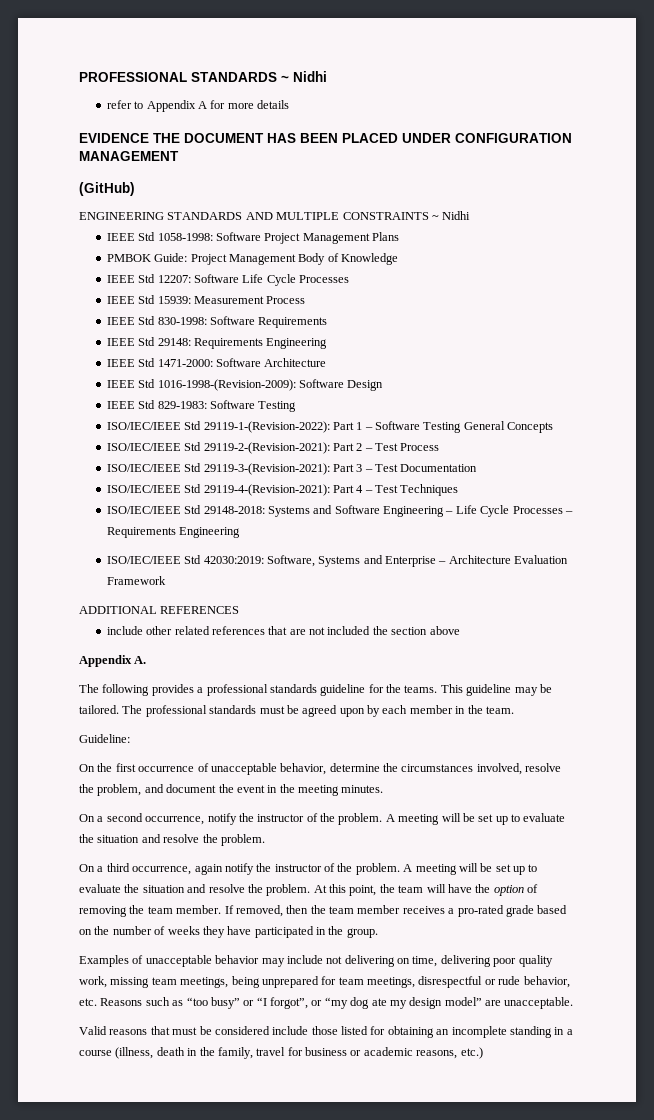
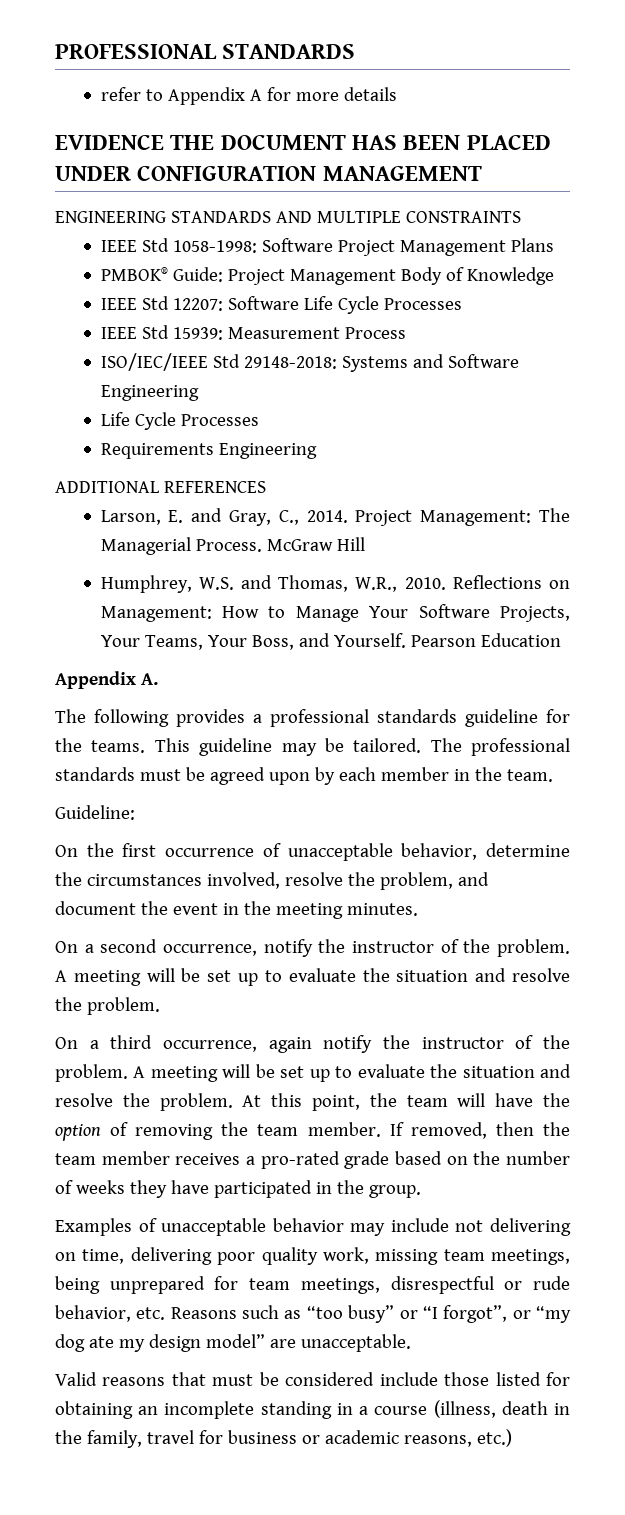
[281,71,327,82] ~ Nidhi -> (356, 51) none
[79,182,135,196] // (GitHub) -> (482, 173) none
[431,211,471,220] ~ Nidhi -> (521, 217) none
[106,254,151,262] PMBOK -> [100,267,168,281] PMBOK®
[106,316,328,328] [106,337,328,349] [106,358,327,367] [106,379,384,391] [106,400,297,412] [106,421,554,433] [106,442,440,454] [106,463,478,475] [106,484,459,496] // IEEE Std 830-1998: Software Requirements // IEEE Std 29148: Requirements Engineering // IEEE Std 1471-2000: Software Architecture // IEEE Std 1016-1998-(Revision-2009): Software Design // IEEE Std 829-1983: Software Testing // ISO/IEC/IEEE Std 29119-1-(Revision-2022): Part 1 – Software Testing General Concepts // ISO/IEC/IEEE Std 29119-2-(Revision-2021): Part 2 – Test Process // ISO/IEC/IEEE Std 29119-3-(Revision-2021): Part 3 – Test Documentation // ISO/IEC/IEEE Std 29119-4-(Revision-2021): Part 4 – Test Techniques -> (406, 333) none
[445,505,573,517] [106,527,241,538] [106,555,569,567] [106,576,166,585] [79,606,240,614] [106,626,460,635] – Life Cycle Processes – Requirements Engineering // ISO/IEC/IEEE Std 42030:2019: Software, Systems and Enterprise – Architecture Evaluation Framework // ADDITIONAL REFERENCES // include other related references that are not included the section above -> [100,412,259,430] [100,443,317,459] [55,481,266,493] [100,508,571,526] [100,537,365,555] [100,575,571,593] [100,604,570,622] [100,633,561,650] // Life Cycle Processes // Requirements Engineering // ADDITIONAL REFERENCES // Larson, E. and Gray, C., 2014. Project Management: The Managerial Process. McGraw Hill // Humphrey, W.S. and Thomas, W.R., 2010. Reflections on Management: How to Manage Your Software Projects, Your Teams, Your Boss, and Yourself. Pearson Education

